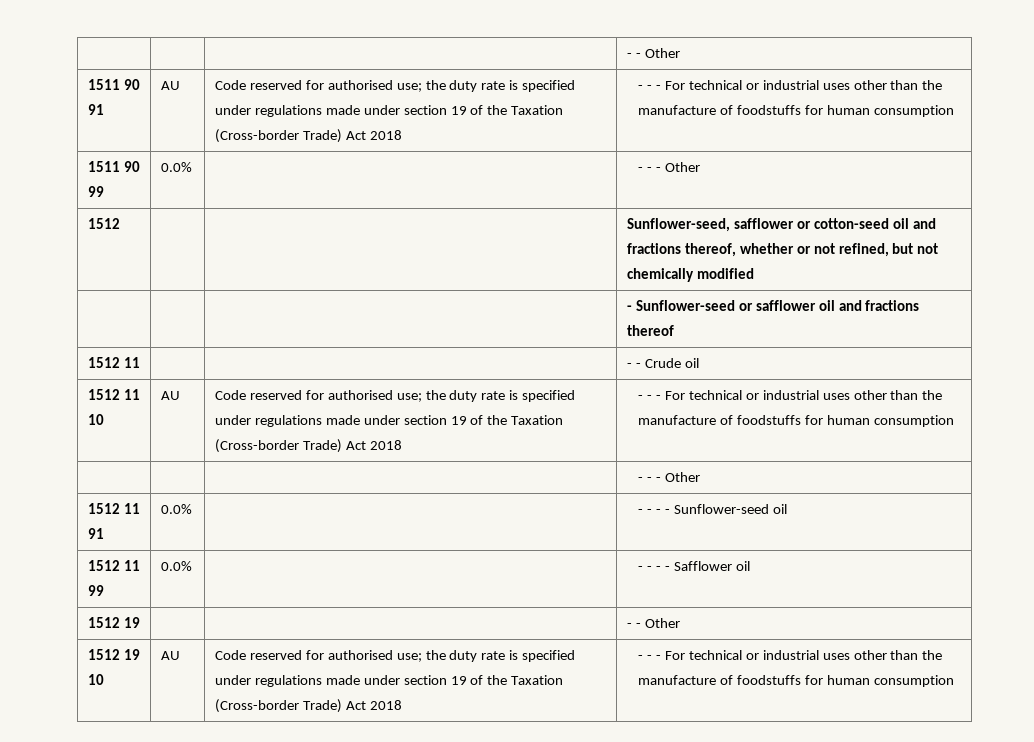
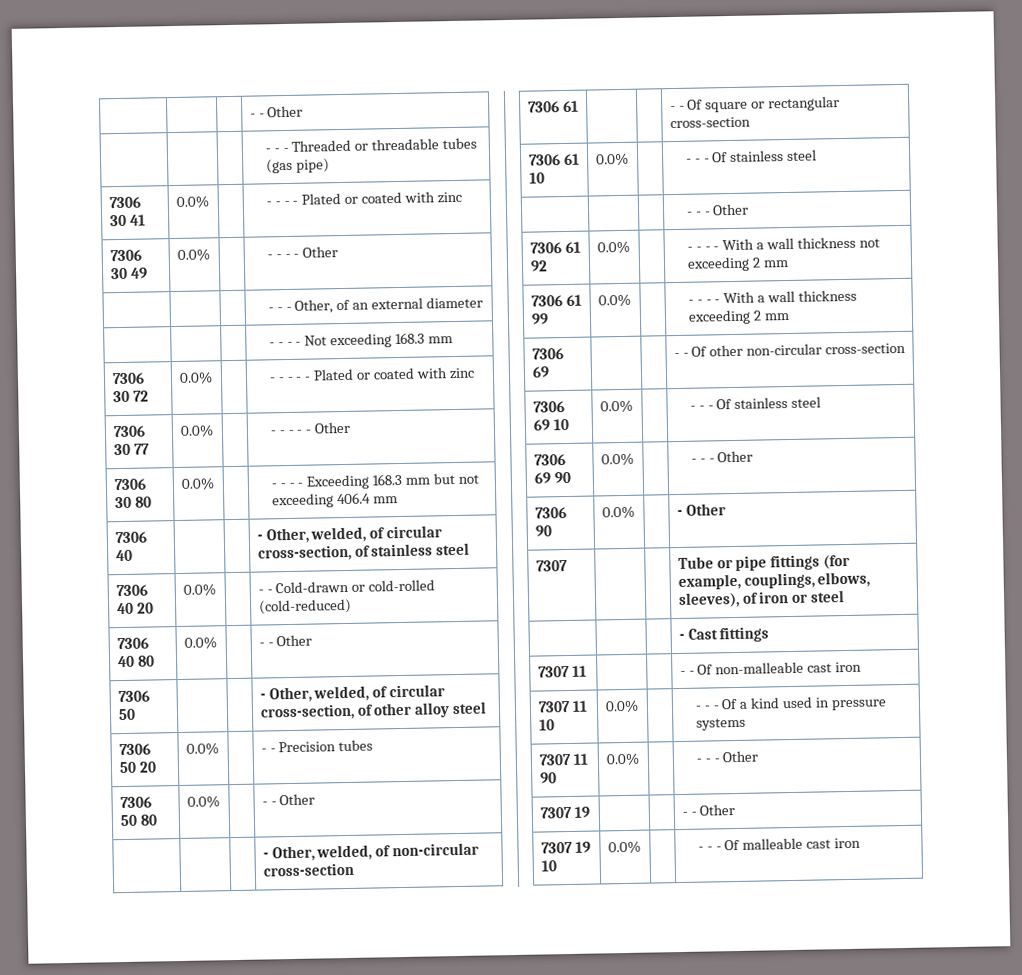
[626,48,680,58] [87,79,140,90] [87,104,104,115] [160,81,180,90] [214,80,576,92] [214,105,564,117] [214,129,402,143] [638,80,943,90] [638,105,954,117] [87,161,140,172] [87,186,104,197] [160,162,192,172] [638,162,700,172] [87,218,120,229] [626,218,936,232] [626,243,939,257] [626,268,754,282] [626,300,920,311] [626,325,674,336] [87,357,140,368] [626,358,699,368] [87,389,140,400] [87,414,104,425] [160,391,180,400] [214,390,576,402] [214,415,564,427] [214,439,402,453] [638,390,943,400] [638,415,954,427] [638,472,700,482] [87,503,140,514] [87,528,104,539] [160,504,192,514] [638,504,787,514] [87,560,140,571] [87,585,104,596] [160,561,192,571] [638,561,750,571] [87,617,120,628] | | | - - Other // 1511 90 91 | AU | Code reserved for authorised use; the duty rate is specified under regulations made under section 19 of the Taxation (Cross-border Trade) Act 2018 | - - - For technical or industrial uses other than the manufacture of foodstuffs for human consumption // 1511 90 99 | 0.0% | | - - - Other // 1512 | | | Sunflower-seed, safflower or cotton-seed oil and fractions thereof, whether or not refined, but not chemically modified // | | | - Sunflower-seed or safflower oil and fractions thereof // 1512 11 | | | - - Crude oil // 1512 11 10 | AU | Code reserved for authorised use; the duty rate is specified under regulations made under section 19 of the Taxation (Cross-border Trade) Act 2018 | - - - For technical or industrial uses other than the manufacture of foodstuffs for human consumption // | | | - - - Other // 1512 11 91 | 0.0% | | - - - - Sunflower-seed oil // 1512 11 99 | 0.0% | | - - - - Safflower oil // 1512 -> [249,105,304,118] [264,137,478,153] [265,158,330,174] [108,196,141,209] [109,214,146,227] [175,195,209,208] [265,191,463,206] [109,249,142,262] [109,267,148,280] [176,248,210,261] [266,246,339,259] [267,296,484,314] [268,332,454,349] [111,372,145,385] [112,390,149,403] [178,371,213,384] [268,367,475,382] [112,425,146,438] [113,443,150,456] [179,424,214,437] [269,421,351,435] [113,478,146,491] [114,496,152,509] [180,477,214,490] [270,472,480,490] [271,492,398,509] [114,531,147,544] [115,549,133,562] [256,525,443,544] [257,542,471,562] [115,584,148,597] [116,602,154,615] [182,583,216,596] [257,579,436,594] [257,598,352,615] [116,637,149,650] [116,655,155,668] [183,636,217,649] [258,634,313,647] [117,690,150,703] [117,708,136,721] [259,684,446,703] [259,701,488,721] [118,743,151,756] [118,761,157,774] [185,742,219,755] [260,739,374,753] [119,796,152,809] [119,814,158,827] [186,795,220,808] [261,793,316,806] [262,842,480,862] [262,862,354,877] [527,100,579,113] [669,96,841,113] [669,116,751,129] [528,153,580,166] [528,172,545,184] [595,152,629,166] [685,149,818,163] [686,203,750,216] [529,241,581,254] [529,260,548,272] [596,240,630,254] [686,236,881,251] [686,256,789,272] [530,294,582,307] [530,313,549,325] [597,293,631,307] [687,289,858,304] [687,309,790,325] [531,348,564,360] [531,366,550,378] [673,342,907,358] [532,401,565,413] [532,418,569,431] [599,399,633,413] [689,396,822,410] [533,454,566,466] [533,471,571,484] [600,452,634,466] [690,450,754,463] [534,507,567,519] [534,525,552,537] [601,505,635,519] [676,503,726,517] [535,559,568,572] [677,554,851,571] [677,571,871,591] [677,590,846,609] [678,626,770,643] [537,665,587,678] [679,661,863,676] [537,700,588,713] [538,719,555,731] [604,699,639,713] [694,696,888,711] [695,717,746,731] [538,753,588,766] [539,772,557,784] [605,752,640,766] [695,750,759,763] [539,806,572,819] | | | - - Other // | | | - - - Threaded or threadable tubes (gas pipe) // 7306 30 41 | 0.0% | | - - - - Plated or coated with zinc // 7306 30 49 | 0.0% | | - - - - Other // | | | - - - Other, of an external diameter // | | | - - - - Not exceeding 168.3 mm // 7306 30 72 | 0.0% | | - - - - - Plated or coated with zinc // 7306 30 77 | 0.0% | | - - - - - Other // 7306 30 80 | 0.0% | | - - - - Exceeding 168.3 mm but not exceeding 406.4 mm // 7306 40 | | | - Other, welded, of circular cross-section, of stainless steel // 7306 40 20 | 0.0% | | - - Cold-drawn or cold-rolled (cold-reduced) // 7306 40 80 | 0.0% | | - - Other // 7306 50 | | | - Other, welded, of circular cross-section, of other alloy steel // 7306 50 20 | 0.0% | | - - Precision tubes // 7306 50 80 | 0.0% | | - - Other // | | | - Other, welded, of non-circular cross-section // 7306 61 | | | - - Of square or rectangular cross-section // 7306 61 10 | 0.0% | | - - - Of stainless steel // | | | - - - Other // 7306 61 92 | 0.0% | | - - - - With a wall thickness not exceeding 2 mm // 7306 61 99 | 0.0% | | - - - - With a wall thickness exceeding 2 mm // 7306 69 | | | - - Of other non-circular cross-section // 7306 69 10 | 0.0% | | - - - Of stainless steel // 7306 69 90 | 0.0% | | - - - Other // 7306 90 | 0.0% | | - Other // 7307 | | | Tube or pipe fittings (for example, couplings, elbows, sleeves), of iron or steel // | | | - Cast fittings // 7307 11 | | | - - Of non-malleable cast iron // 7307 11 10 | 0.0% | | - - - Of a kind used in pressure systems // 7307 11 90 | 0.0% | | - - - Other // 7307
[87,649,120,660] 1512 -> [540,841,573,854] 7307
[160,651,180,660] [214,650,576,662] [214,675,564,687] [214,699,402,713] [638,650,943,660] [638,675,954,687] AU | Code reserved for authorised use; the duty rate is specified under regulations made under section 19 of the Taxation (Cross-border Trade) Act 2018 | - - - For technical or industrial uses other than the manufacture of foodstuffs for human consumption -> [607,840,641,854] [697,837,862,851] 0.0% | | - - - Of malleable cast iron

